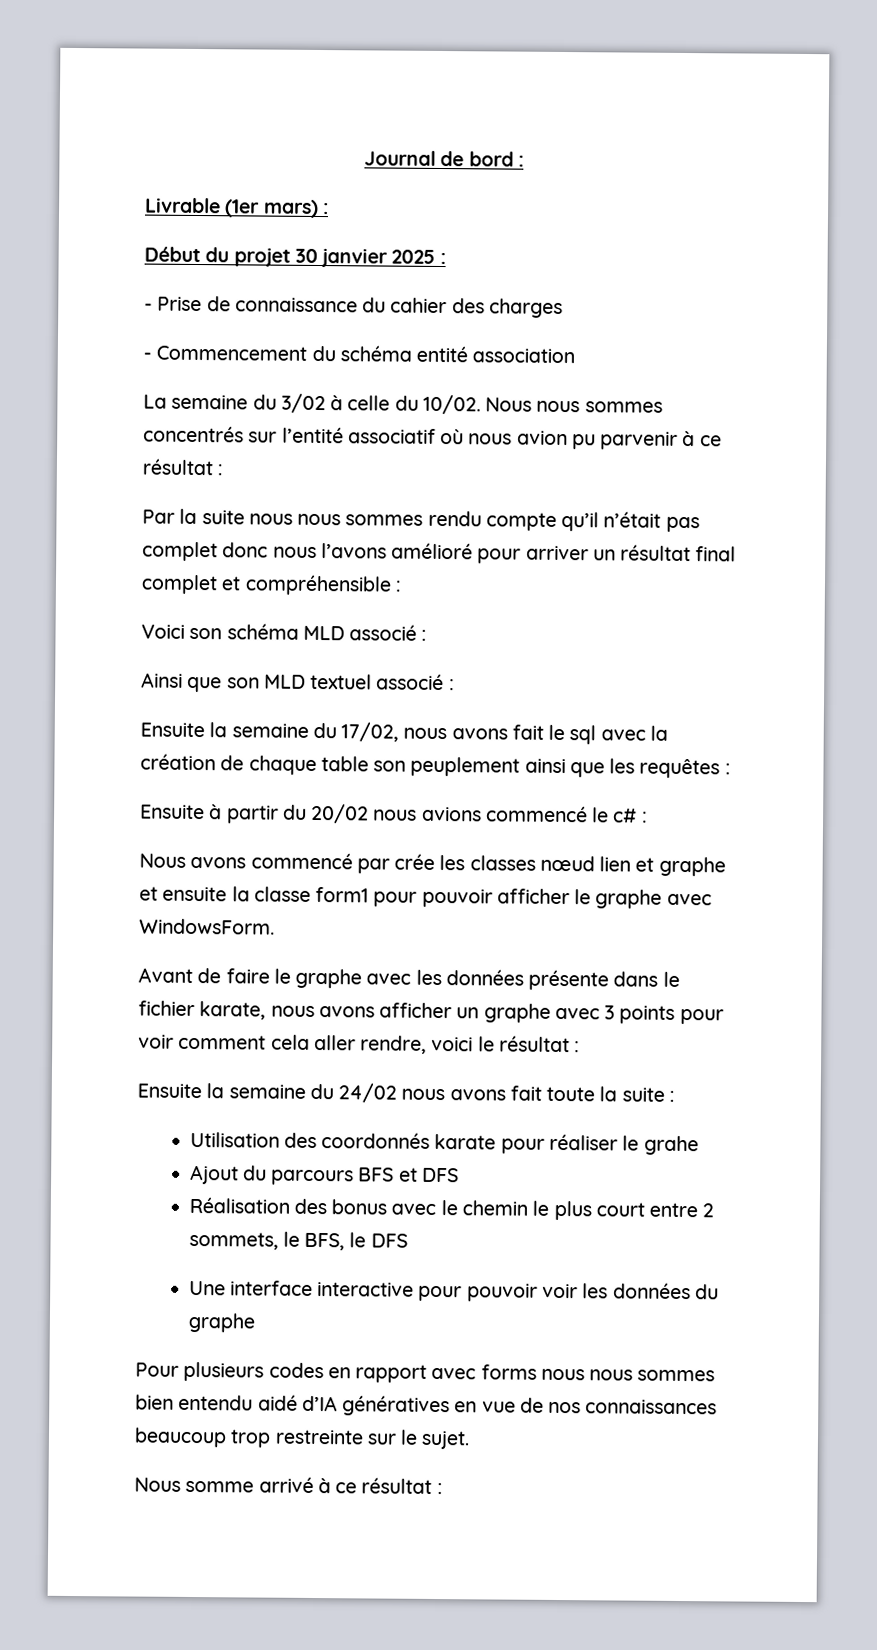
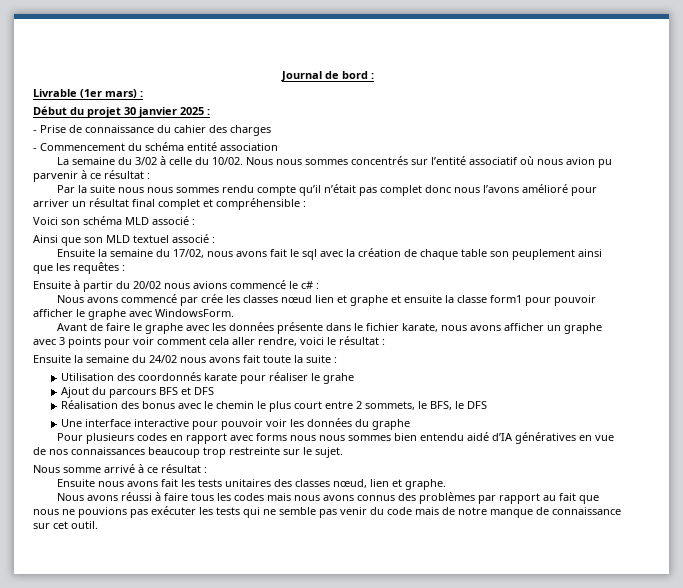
(443, 1489) none -> [57,479,447,490] [57,492,600,504] [33,506,621,518] [33,521,98,529] // Ensuite nous avons fait les tests unitaires des classes nœud, lien et graphe. // Nous avons réussi à faire tous les codes mais nous avons connus des problèmes par rapport au fait que nous ne pouvions pas exécuter les tests qui ne semble pas venir du code mais de notre manque de connaissance sur cet outil.

